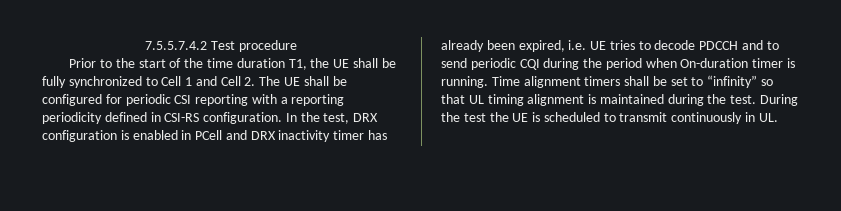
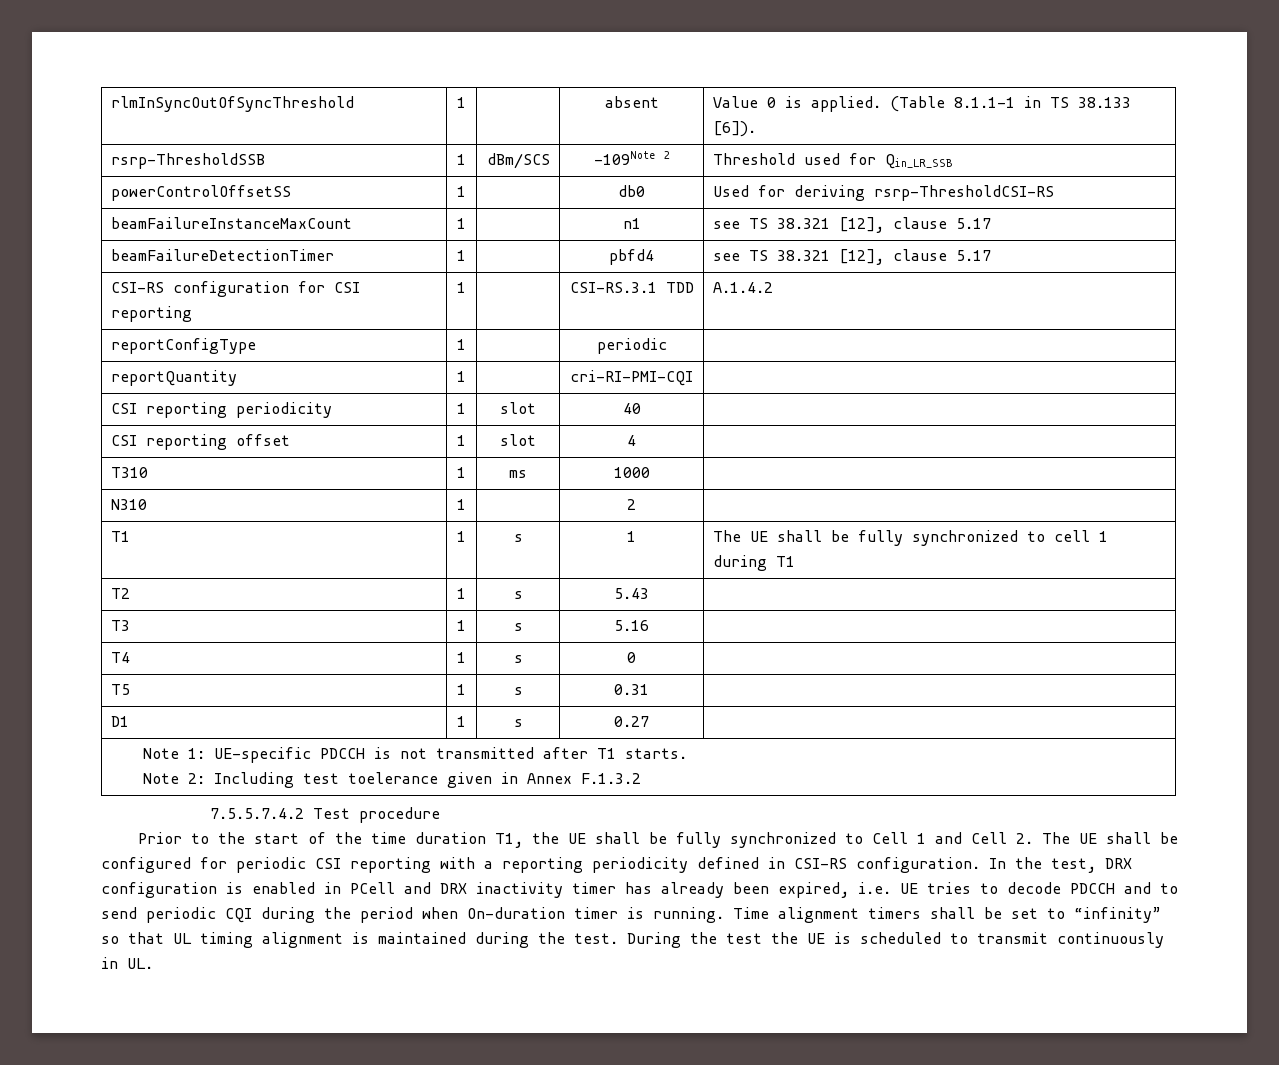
(144, 45) none -> [110,96,354,112] [457,97,466,108] [604,96,659,108] [712,96,1131,112] [712,121,756,137] [110,153,265,169] [457,154,466,165] [486,153,550,169] [593,151,670,165] [712,153,953,169] [110,185,291,201] [457,186,466,197] [618,185,645,197] [712,185,1054,201] [110,217,352,229] [457,218,466,229] [622,218,641,229] [712,217,991,233] [110,249,334,261] [457,250,466,261] [609,249,654,265] [712,249,991,265] [110,281,360,297] [110,306,192,322] [457,282,466,293] [569,282,694,293] [712,282,773,293] [110,338,256,354] [457,339,466,350] [596,338,667,354] [110,370,237,386] [457,371,466,382] [570,370,693,386] [110,402,332,418] [457,403,466,414] [500,402,536,414] [622,403,641,414] [110,434,290,450] [457,435,466,446] [500,434,536,446] [627,435,636,446] [110,467,148,478] [457,467,466,478] [509,470,527,478] [613,467,650,478] [110,499,147,510] [457,499,466,510] [627,499,636,510] [110,531,130,542] [457,531,466,542] [513,534,523,542] [627,531,636,542] [712,530,1108,546] [712,555,795,571] [110,588,130,599] [457,588,466,599] [513,591,523,599] [614,588,649,599] [110,620,130,631] [457,620,466,631] [513,623,523,631] [614,620,649,631] [110,652,130,663] [457,652,466,663] [513,655,523,663] [627,652,636,663] [110,684,130,695] [457,684,466,695] [513,687,523,695] [614,684,649,695] [110,716,129,727] [457,716,466,727] [513,719,523,727] [614,716,649,727] [143,747,688,763] [143,772,642,788] rlmInSyncOutOfSyncThreshold | 1 | | absent | Value 0 is applied. (Table 8.1.1-1 in TS 38.133 [6]). // rsrp-ThresholdSSB | 1 | dBm/SCS | -109Note 2 | Threshold used for Qin_LR_SSB // powerControlOffsetSS | 1 | | db0 | Used for deriving rsrp-ThresholdCSI-RS // beamFailureInstanceMaxCount | 1 | | n1 | see TS 38.321 [12], clause 5.17 // beamFailureDetectionTimer | 1 | | pbfd4 | see TS 38.321 [12], clause 5.17 // CSI-RS configuration for CSI reporting | 1 | | CSI-RS.3.1 TDD | A.1.4.2 // reportConfigType | 1 | | periodic | // reportQuantity | 1 | | cri-RI-PMI-CQI | // CSI reporting periodicity | 1 | slot | 40 | // CSI reporting offset | 1 | slot | 4 | // T310 | 1 | ms | 1000 | // N310 | 1 | | 2 | // T1 | 1 | s | 1 | The UE shall be fully synchronized to cell 1 during T1 // T2 | 1 | s | 5.43 | // T3 | 1 | s | 5.16 | // T4 | 1 | s | 0 | // T5 | 1 | s | 0.31 | // D1 | 1 | s | 0.27 | // Note 1: UE-specific PDCCH is not transmitted after T1 starts. // Note 2: Including test toelerance given in Annex F.1.3.2 //

